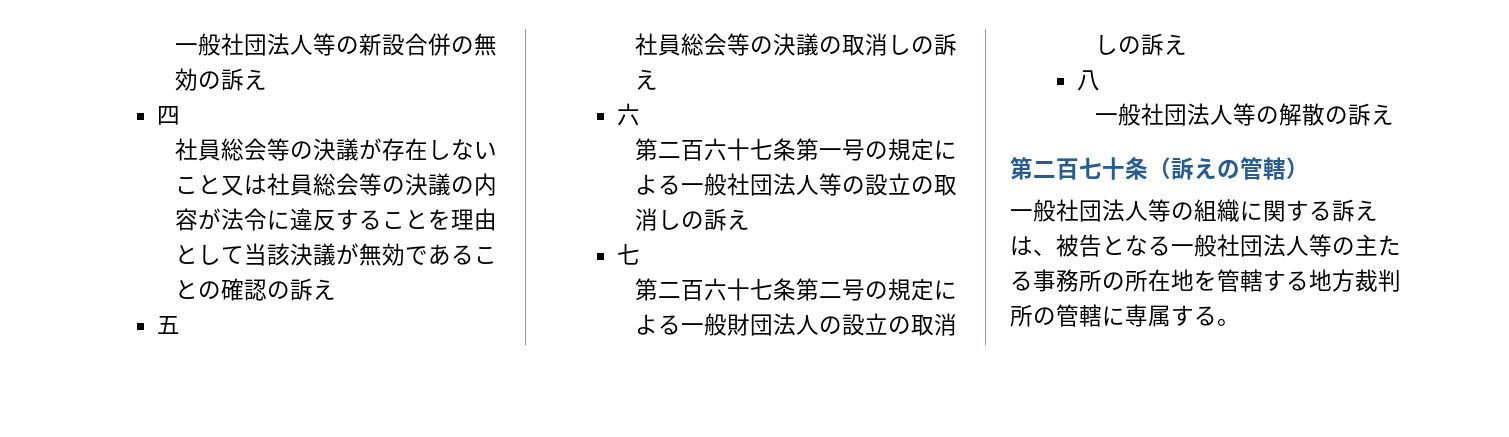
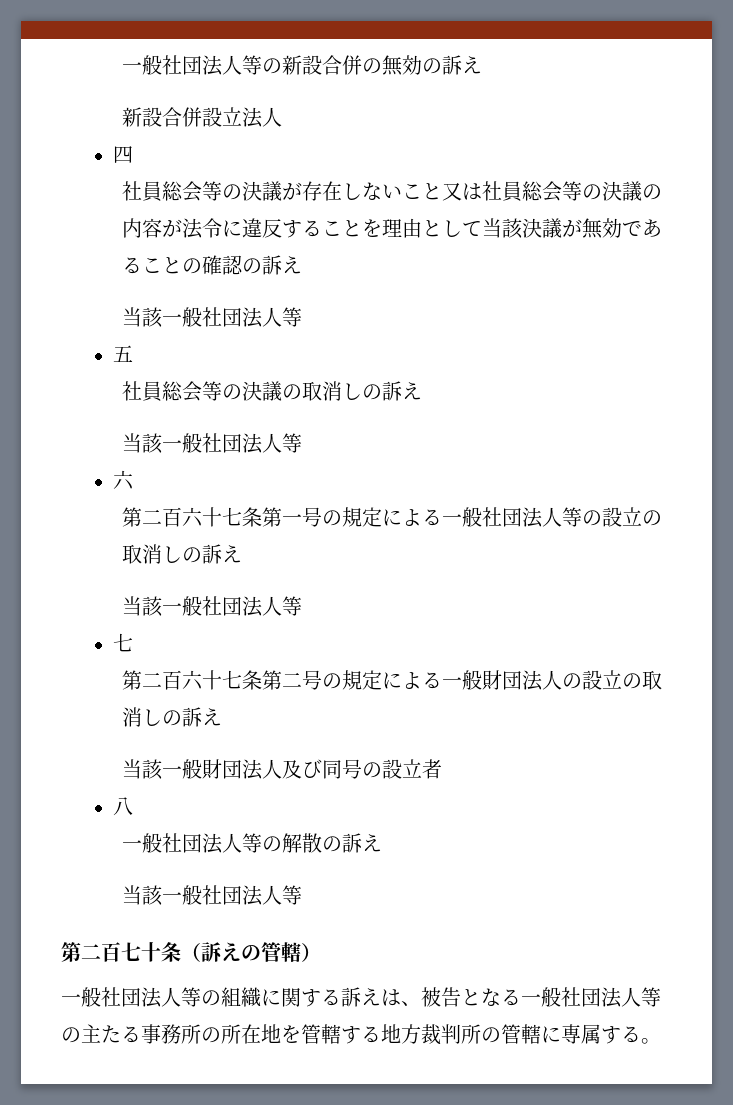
(267, 79) none -> [121,107,282,128] // 新設合併設立法人
(336, 289) none -> [121,307,302,328] // 当該一般社団法人等
(658, 79) none -> [121,433,302,454] // 当該一般社団法人等
(750, 219) none -> [121,596,302,617] // 当該一般社団法人等
(1187, 44) none -> [121,759,442,780] // 当該一般財団法人及び同号の設立者
(1394, 114) none -> [121,885,302,906] // 当該一般社団法人等

